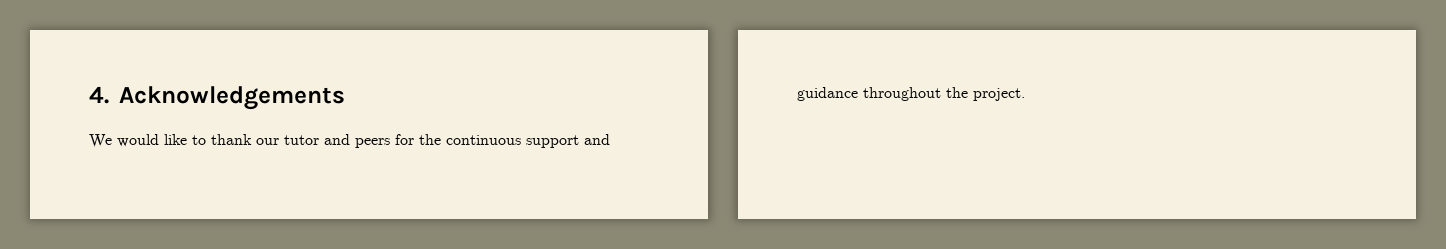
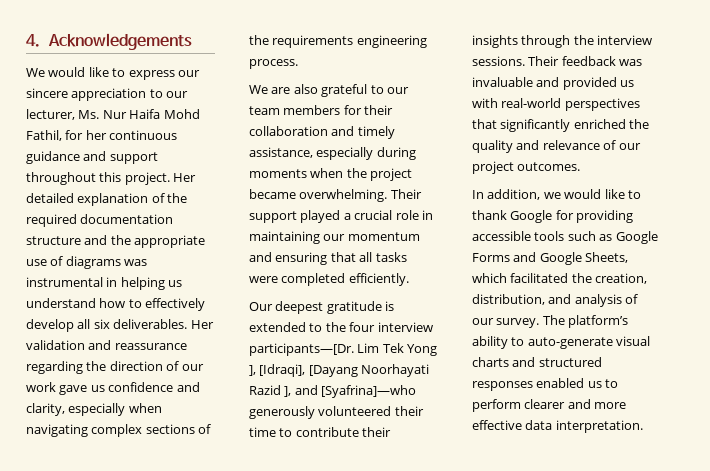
[211,134,610,148] [797,87,1025,101] thank our tutor and peers for the continuous support and guidance throughout the project. -> [128,70,200,80] [26,88,189,101] [26,109,200,120] [26,130,178,141] [26,151,158,164] [26,172,197,185] [26,193,188,206] [26,214,174,227] [26,235,206,248] [26,256,148,269] [26,277,183,290] [26,298,206,311] [26,319,214,332] [26,340,187,350] [26,361,204,374] [26,382,200,395] [26,403,162,416] [26,424,212,437] [249,35,427,48] [249,59,298,69] [249,84,409,97] [249,105,394,115] [249,126,395,139] [249,147,416,160] [249,168,413,181] [249,189,422,202] [249,210,433,223] [249,231,420,244] [249,252,407,265] [249,273,409,286] [249,301,395,314] [249,322,433,332] [249,343,438,356] [249,364,430,377] [249,385,417,398] [249,406,424,419] [249,427,392,437] [472,35,653,48] [472,56,643,66] [472,77,635,90] [472,98,640,111] [472,119,650,132] [472,140,641,153] [472,161,581,174] [472,189,641,200] [472,210,634,223] [472,231,658,244] [472,252,629,265] [472,273,648,284] [472,294,639,307] [472,315,629,328] [472,336,651,349] [472,357,602,367] [472,378,619,391] [472,399,627,412] [472,420,643,433] express our sincere appreciation to our lecturer, Ms. Nur Haifa Mohd Fathil, for her continuous guidance and support throughout this project. Her detailed explanation of the required documentation structure and the appropriate use of diagrams was instrumental in helping us understand how to effectively develop all six deliverables. Her validation and reassurance regarding the direction of our work gave us confidence and clarity, especially when navigating complex sections of the requirements engineering process. // We are also grateful to our team members for their collaboration and timely assistance, especially during moments when the project became overwhelming. Their support played a crucial role in maintaining our momentum and ensuring that all tasks were completed efficiently. // Our deepest gratitude is extended to the four interview participants—[Dr. Lim Tek Yong ], [Idraqi], [Dayang Noorhayati Razid ], and [Syafrina]—who generously volunteered their time to contribute their insights through the interview sessions. Their feedback was invaluable and provided us with real-world perspectives that significantly enriched the quality and relevance of our project outcomes. // In addition, we would like to thank Google for providing accessible tools such as Google Forms and Google Sheets, which facilitated the creation, distribution, and analysis of our survey. The platform’s ability to auto-generate visual charts and structured responses enabled us to perform clearer and more effective data interpretation.

